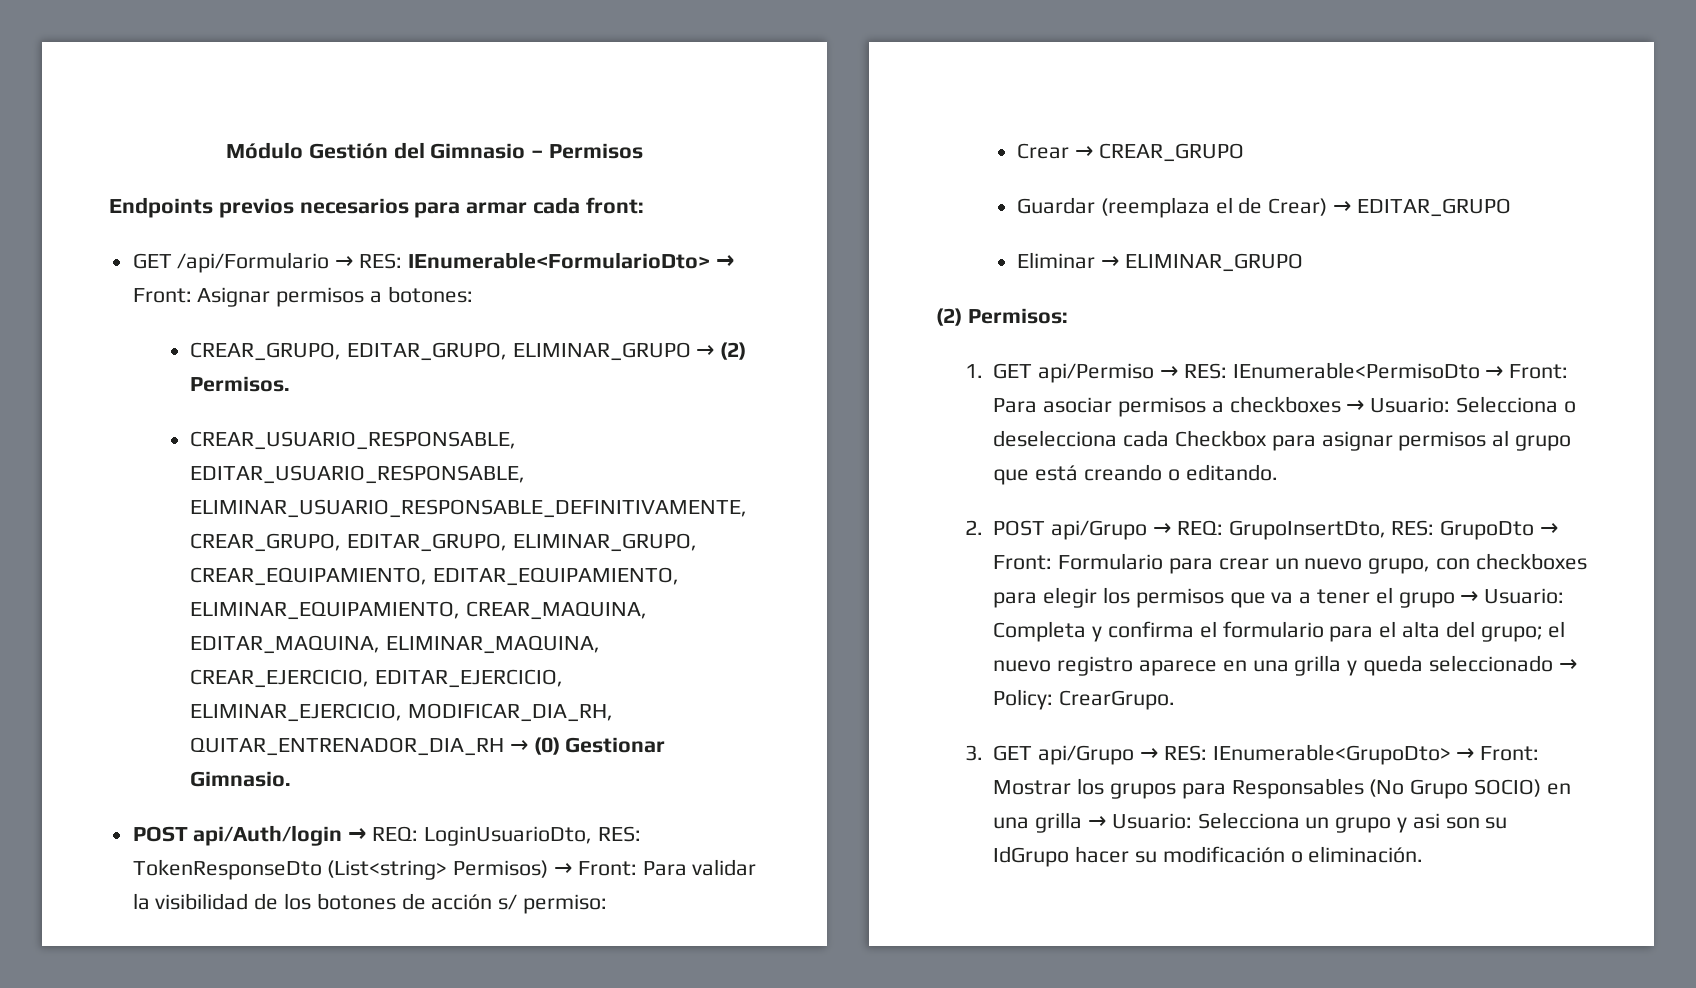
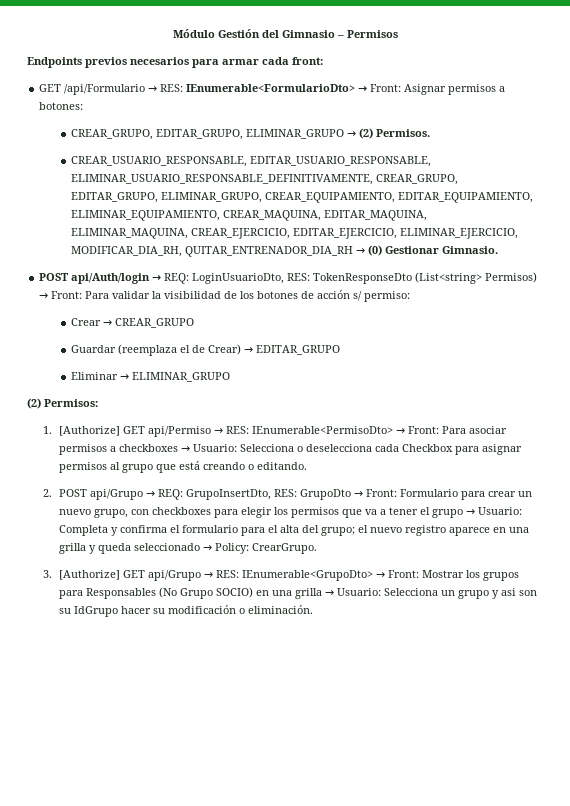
(983, 371) none -> [59,426,121,436] [Authorize]
[1232,362,1480,379] IEnumerable<PermisoDto -> [252,426,394,434] IEnumerable<PermisoDto>
(983, 753) none -> [59,570,121,580] [Authorize]

